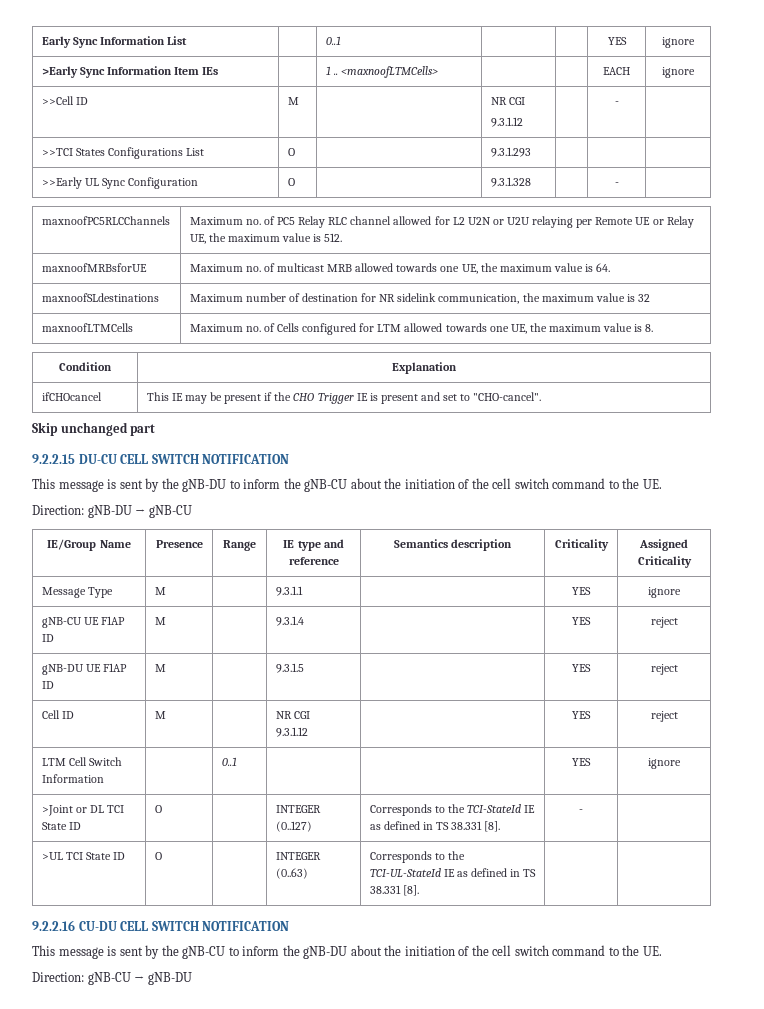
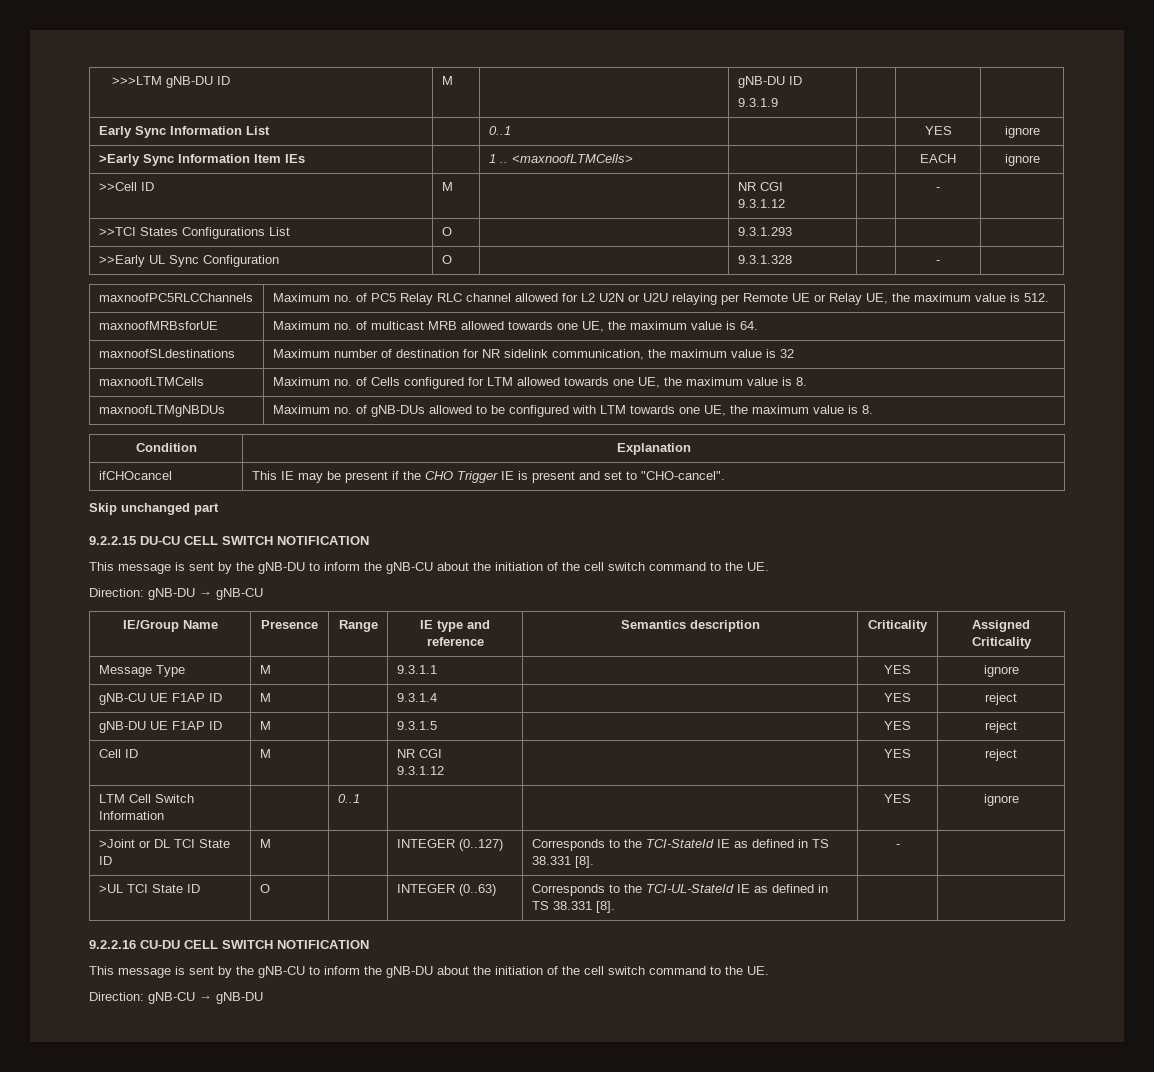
(41, 42) none -> [111,76,230,88] [441,76,453,85] [737,76,802,88] [737,98,778,107] >>>LTM gNB-DU ID | M | | gNB-DU ID // 9.3.1.9 | | | //
(654, 328) none -> [98,405,225,417] [272,405,873,417] // maxnoofLTMgNBDUs | Maximum no. of gNB-DUs allowed to be configured with LTM towards one UE, the maximum value is 8.
[154,805,162,813] O -> [259,839,271,848] M

